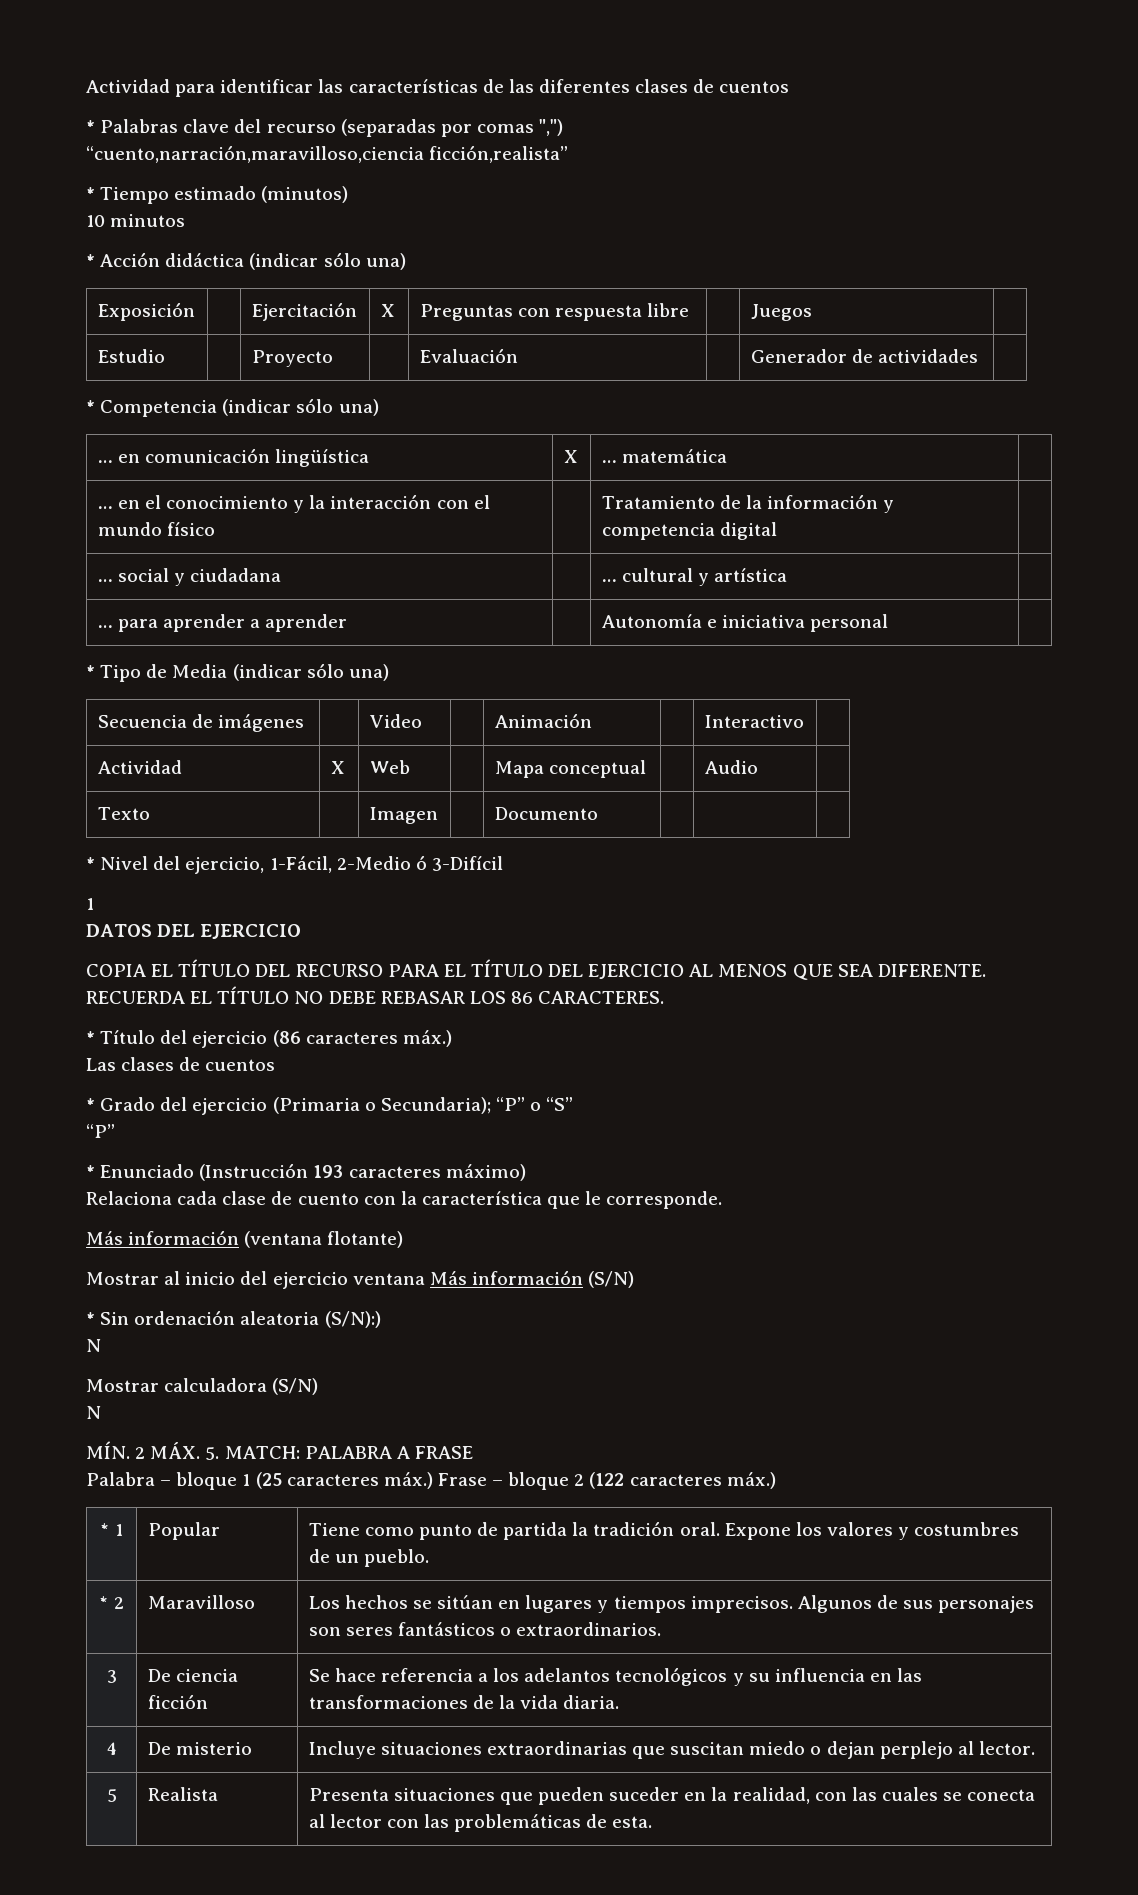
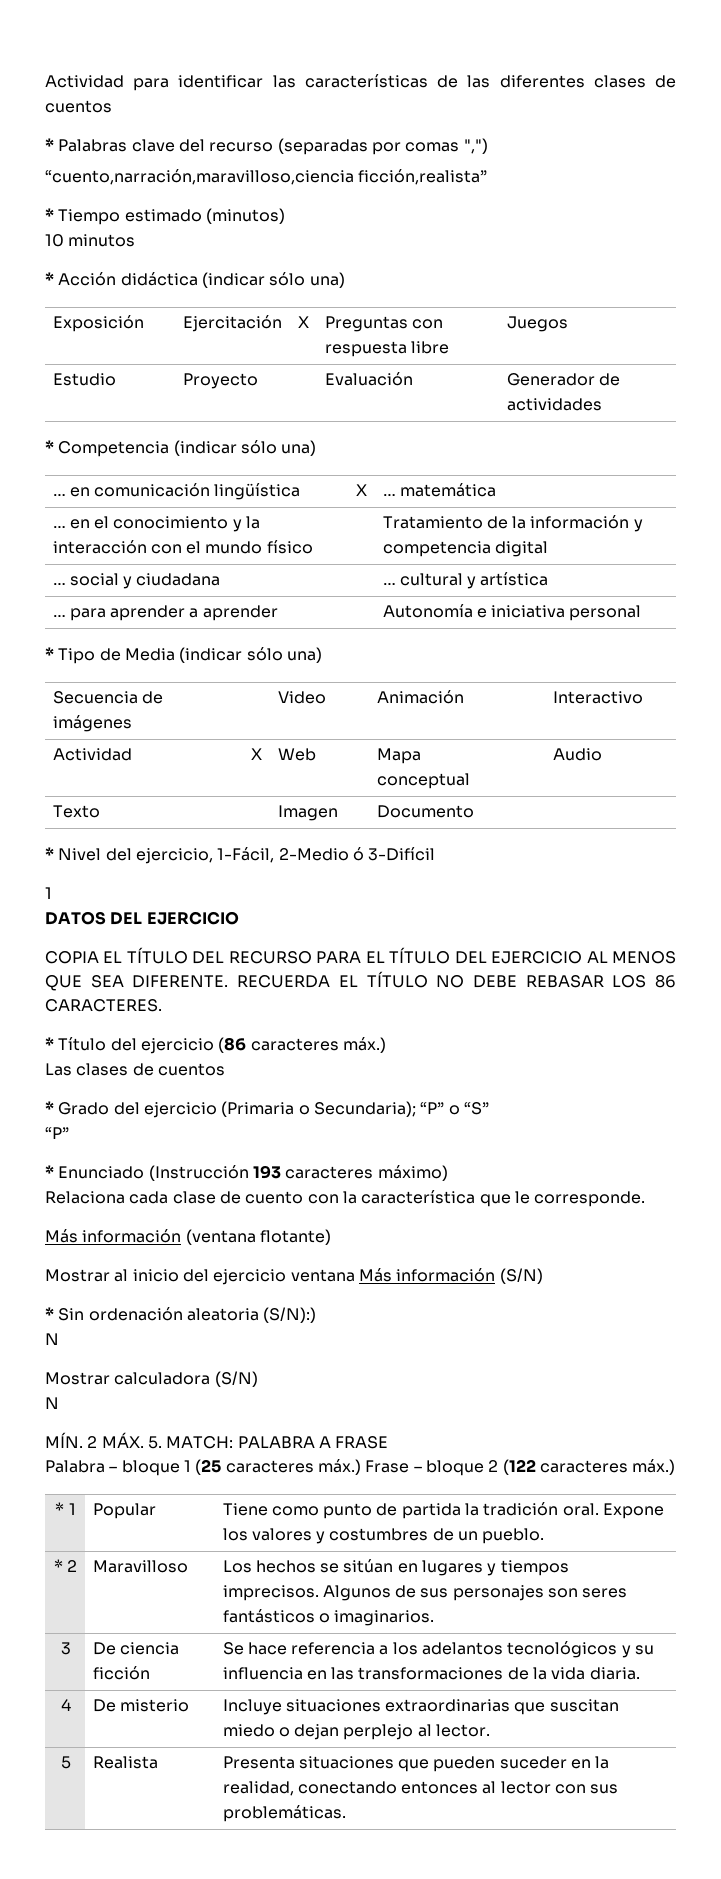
[516,1622,662,1636] extraordinarios. -> [334,1610,435,1626] imaginarios.
[814,1787,1036,1801] [308,1814,653,1832] con las cuales se conecta al lector con las problemáticas de esta. -> [297,1781,619,1794] [222,1805,346,1822] conectando entonces al lector con sus problemáticas.

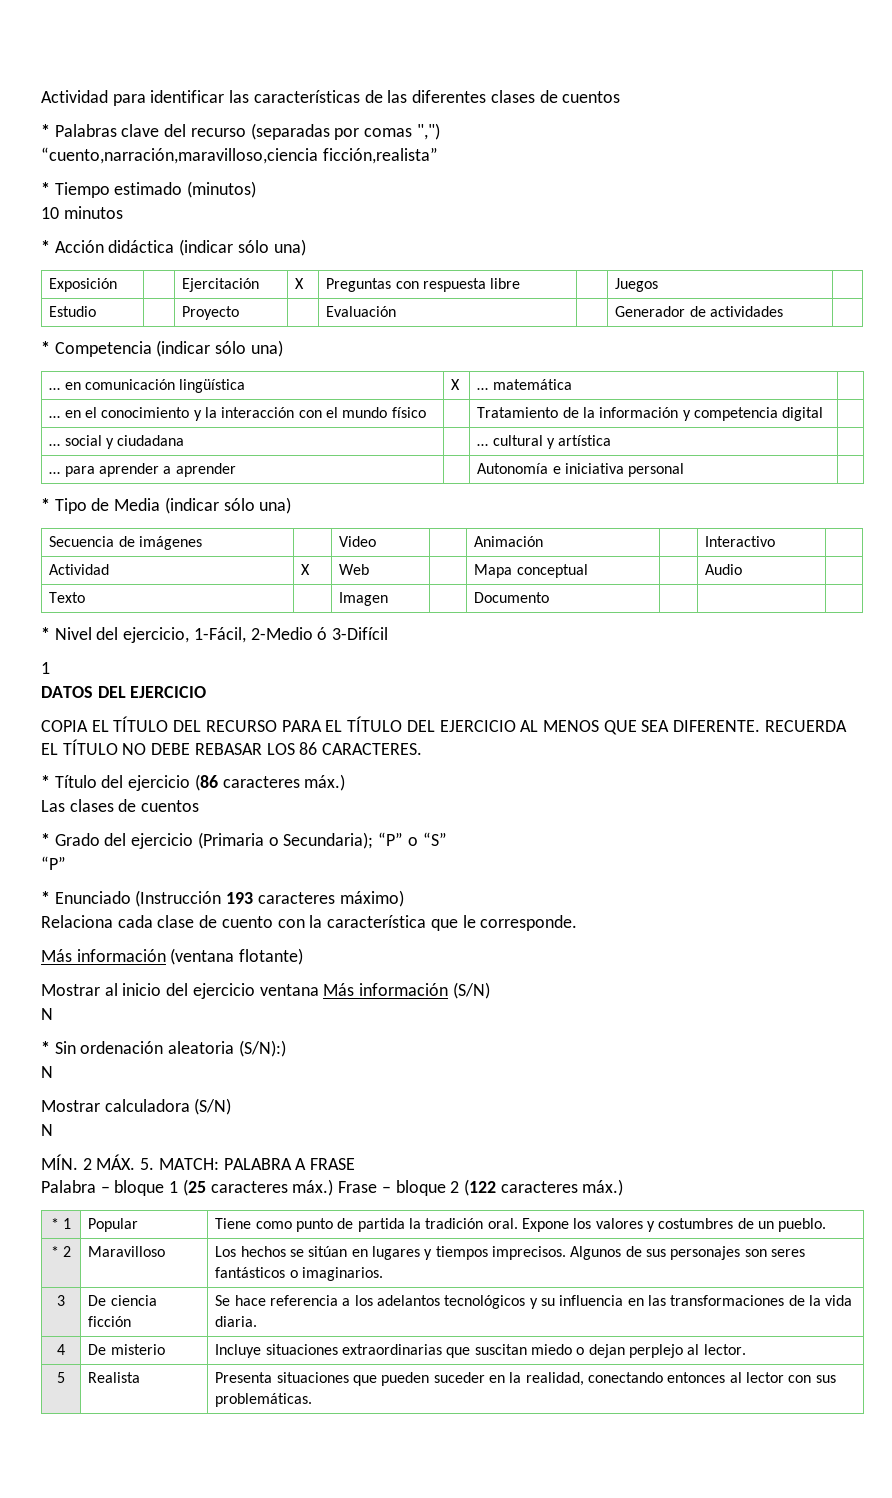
(543, 1276) none -> [41,1008,53,1020] // N

